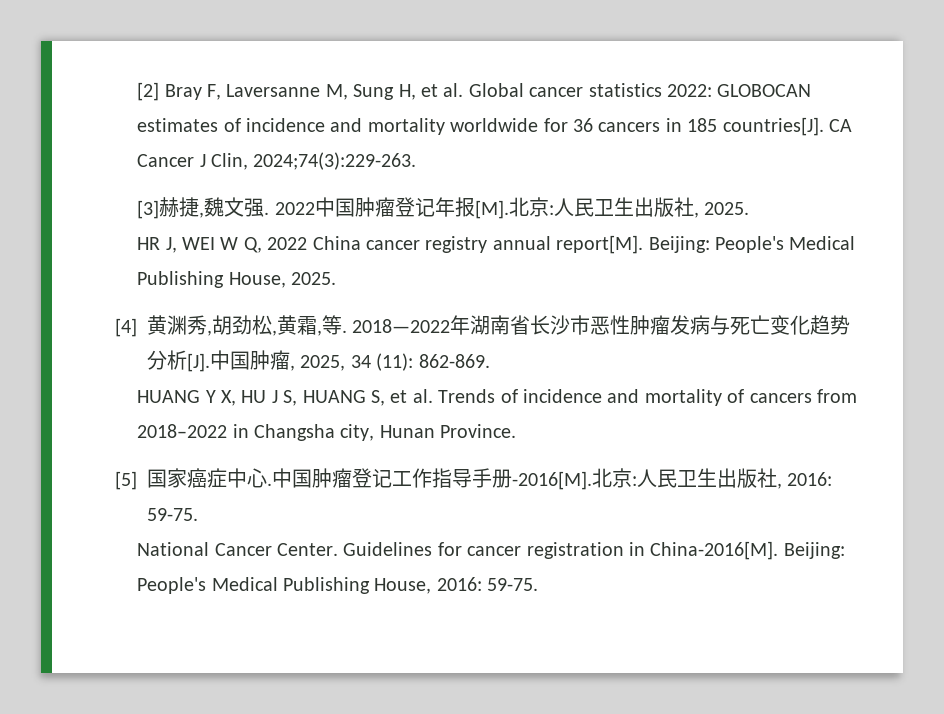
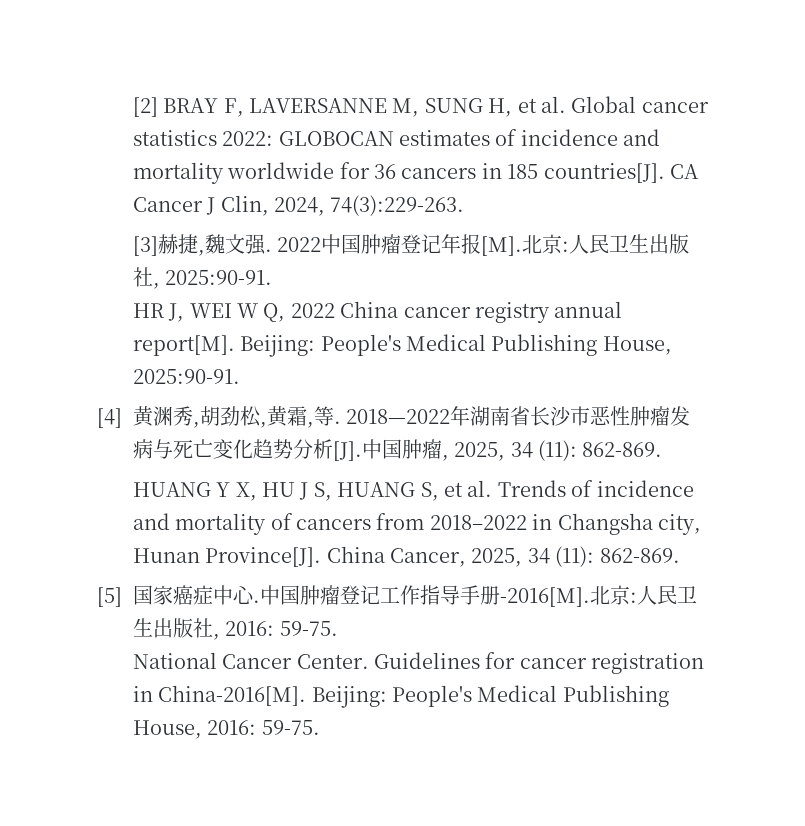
[164,84,395,100] Bray F, Laversanne M, Sung -> [163,98,483,117] BRAY F, LAVERSANNE M, SUNG
[253,152,417,170] 2024;74(3):229-263. -> [273,195,465,216] 2024, 74(3):229-263.
[703,202,749,215] 2025. -> [165,270,273,285] 2025:90-91.
[290,272,336,285] 2025. -> [132,369,240,384] 2025:90-91.
[440,424,517,438] Province. -> [205,546,680,567] Province[J]. China Cancer, 2025, 34 (11): 862-869.

